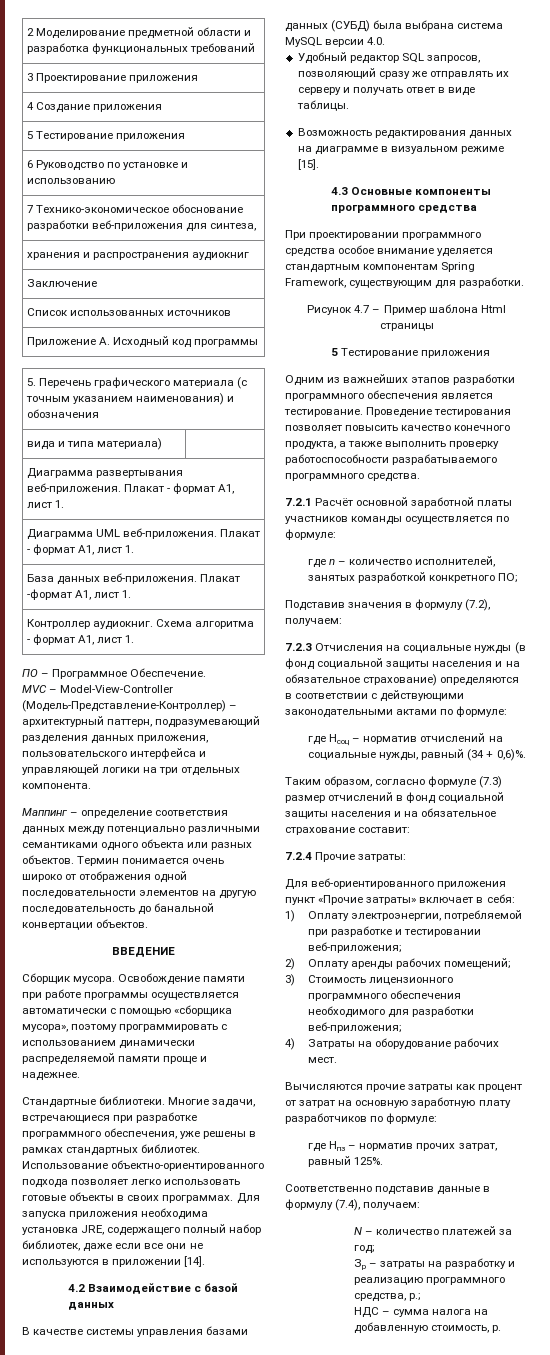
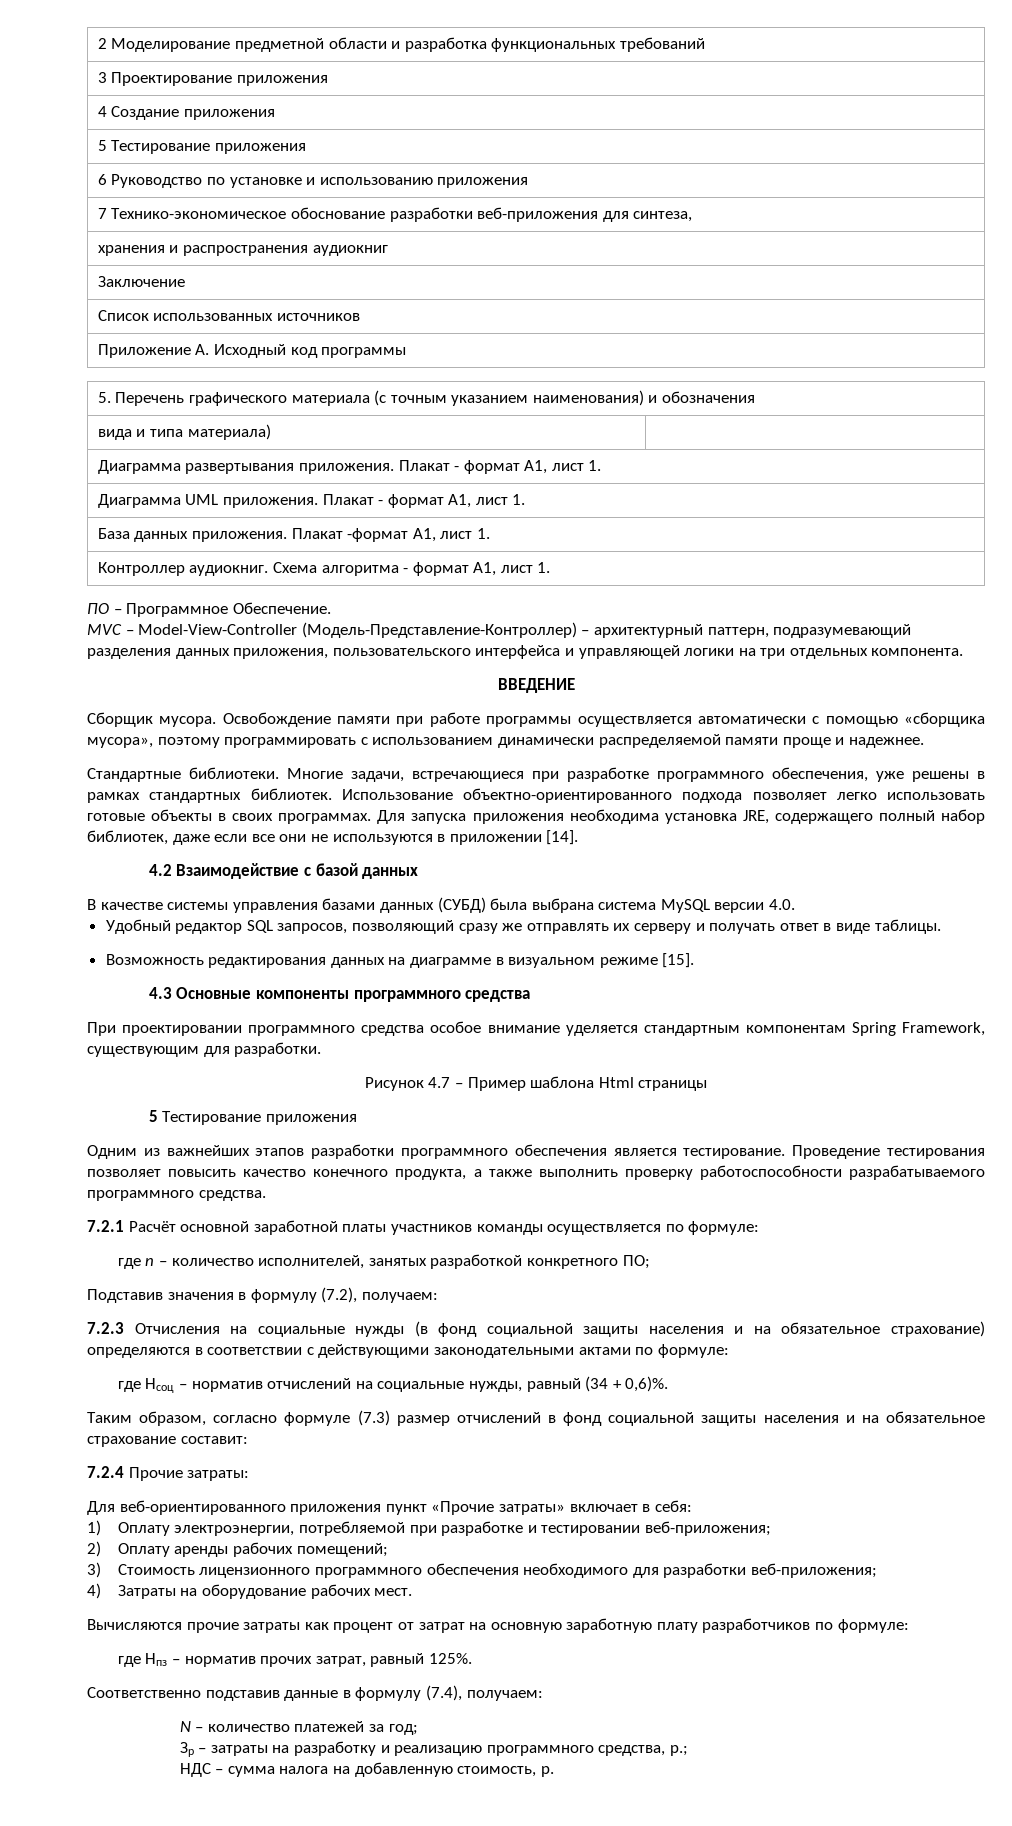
(115, 181) none -> [437,177,529,188] приложения
[26,483,121,494] веб-приложения. -> [298,463,394,474] приложения.
[123,528,218,539] веб-приложения. -> [222,497,318,508] приложения.
[103,573,198,584] веб-приложения. -> [191,531,287,542] приложения.
[22,808,229,819] [22,826,261,835] [22,839,253,851] [22,855,225,866] [22,871,188,883] [22,890,257,899] [22,903,215,915] [22,919,149,930] // Маппинг – определение соответствия данных между потенциально различными семантиками одного объекта или разных объектов. Термин понимается очень широко от отображения одной последовательности элементов на другую последовательность до банальной конвертации объектов. -> (964, 652) none

